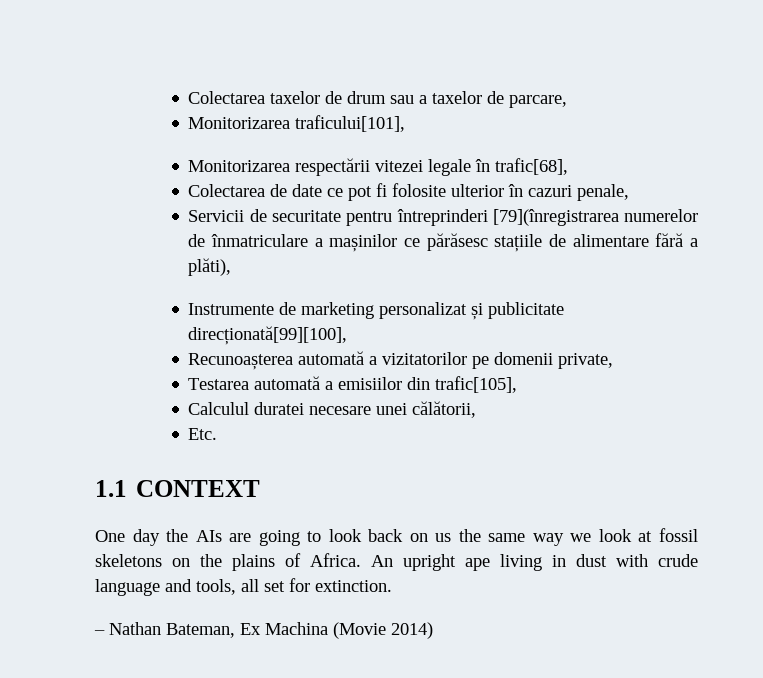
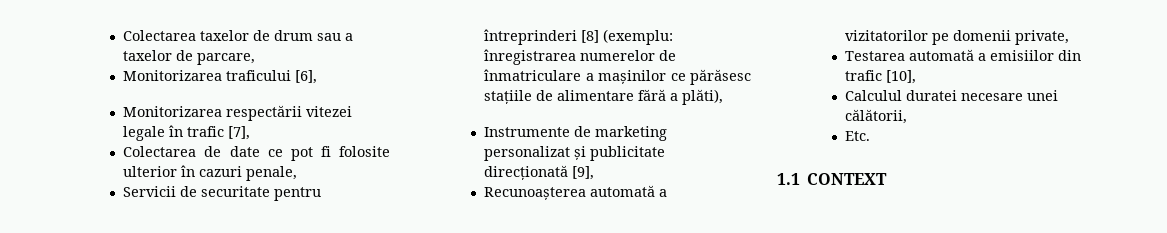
[295,115,406,132] traficului[101], -> [226,70,318,84] traficului [6],
[495,158,569,175] trafic[68], -> [187,126,251,140] trafic [7],
[492,209,619,226] [79](înregistrarea -> [581,29,674,45] [484,49,577,65] [8] (exemplu: înregistrarea
[188,326,348,345] direcționată[99][100], -> [484,165,595,180] direcționată [9],
[435,376,518,393] trafic[105], -> [845,70,917,84] trafic [10],
[95,528,698,546] [95,553,698,571] [95,578,392,596] [94,622,433,639] // One day the AIs are going to look back on us the same way we look at fossil skeletons on the plains of Africa. An upright ape living in dust with crude language and tools, all set for extinction. // – Nathan Bateman, Ex Machina (Movie 2014) -> (888, 179) none

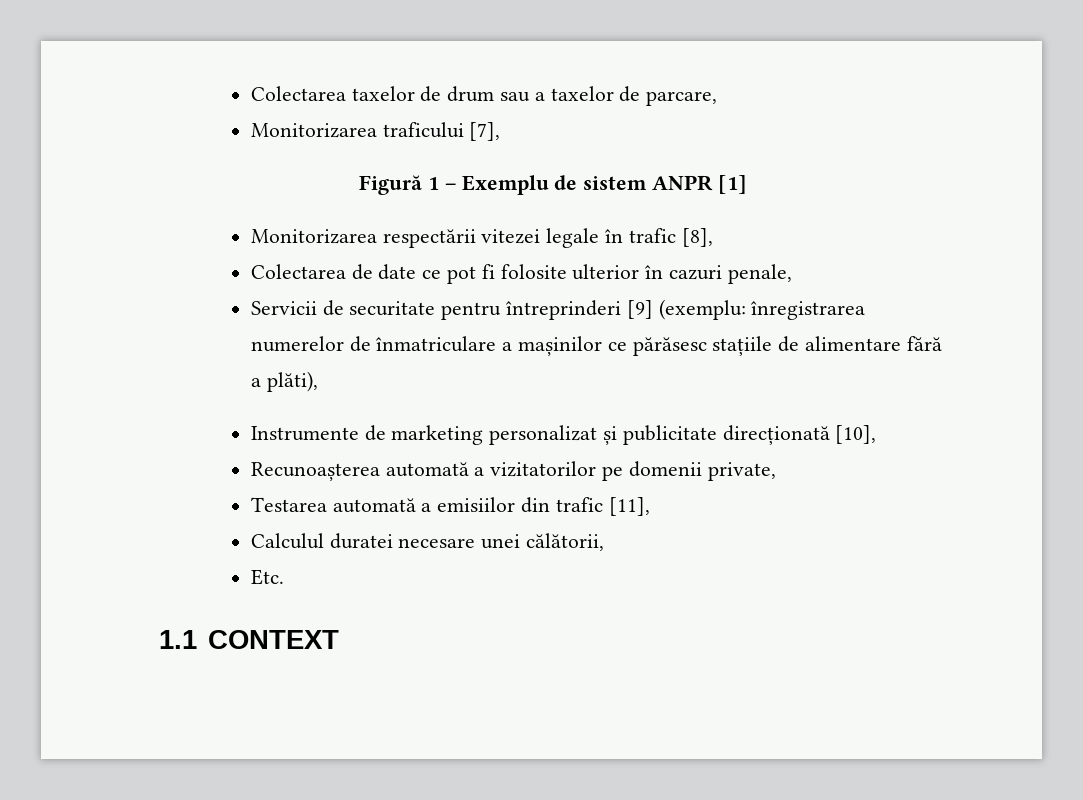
[295,70,318,84] [6], -> [469,122,501,141] [359,175,747,195] [7], // Figură 1 – Exemplu de sistem ANPR [1]
[228,126,251,140] [7], -> [681,228,713,247] [8],
[581,30,600,43] [8] -> [626,300,653,319] [9]
[572,166,595,180] [9], -> [835,425,877,444] [10],
[886,70,917,84] [10], -> [608,497,650,516] [11],

